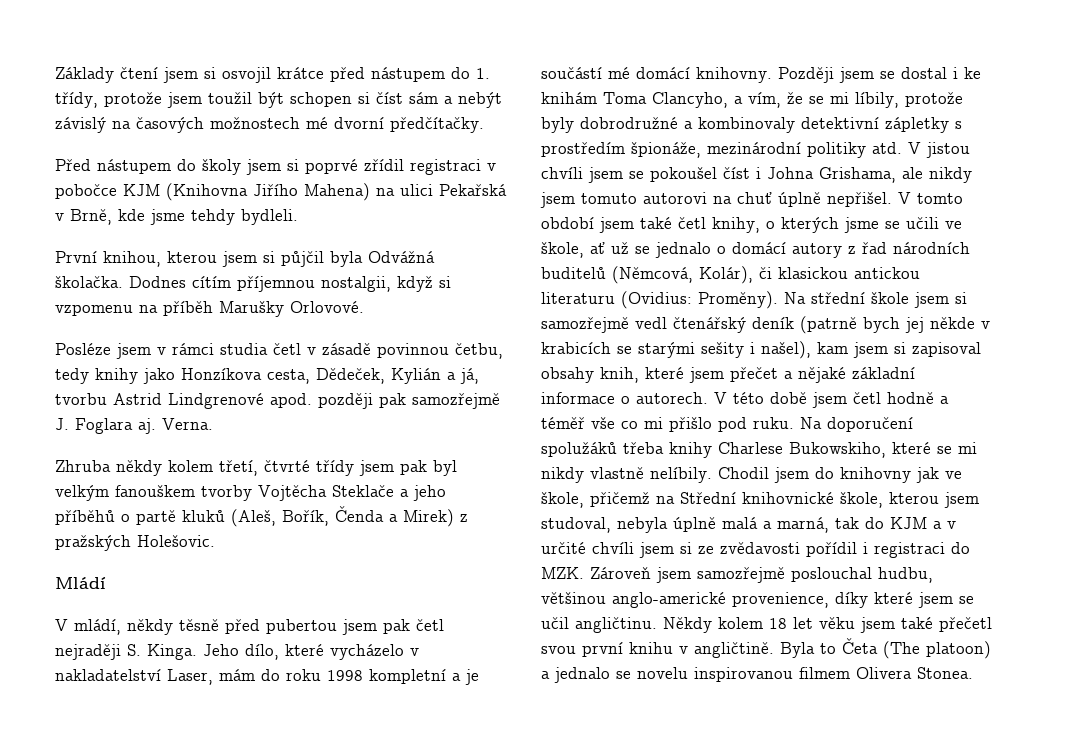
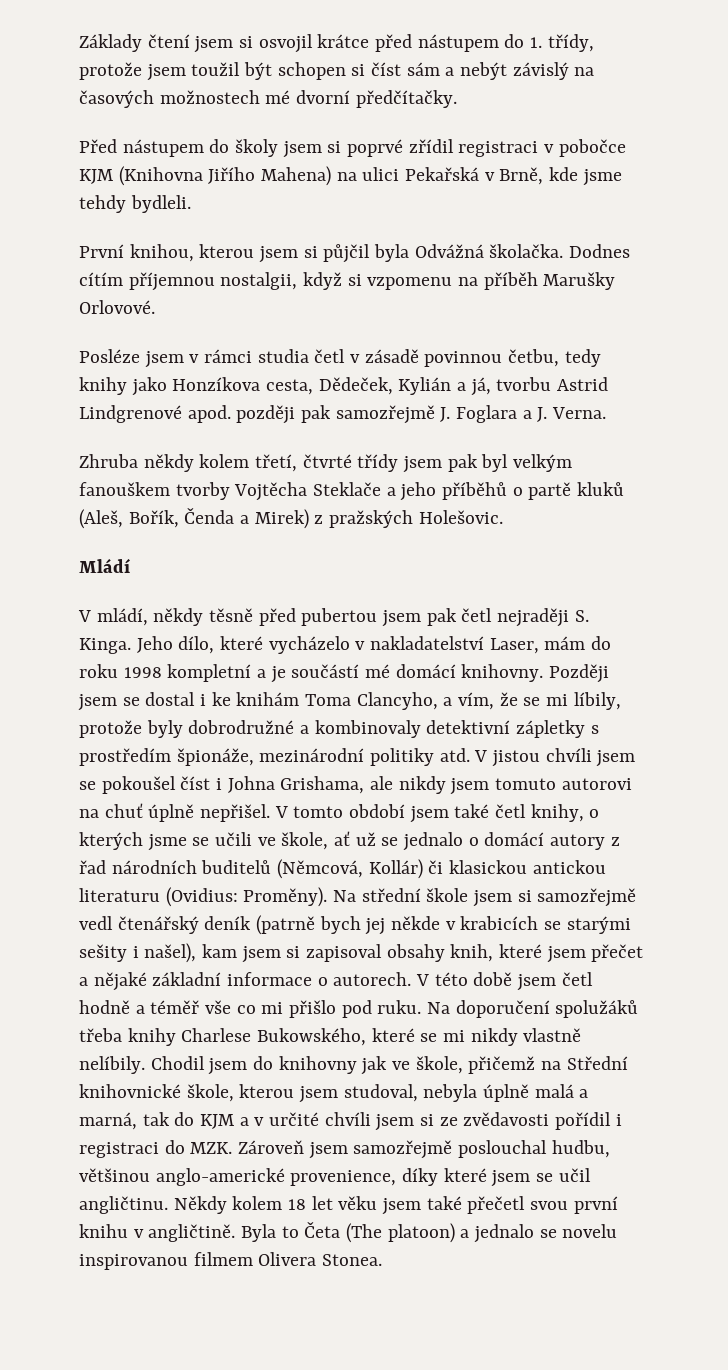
[138,418,156,434] aj. -> [522,407,548,422] a J.
[699,266,753,284] Kolár), -> [368,859,423,879] Kollár)
[789,442,886,458] Bukowskiho, -> [257,1028,367,1046] Bukowského,

